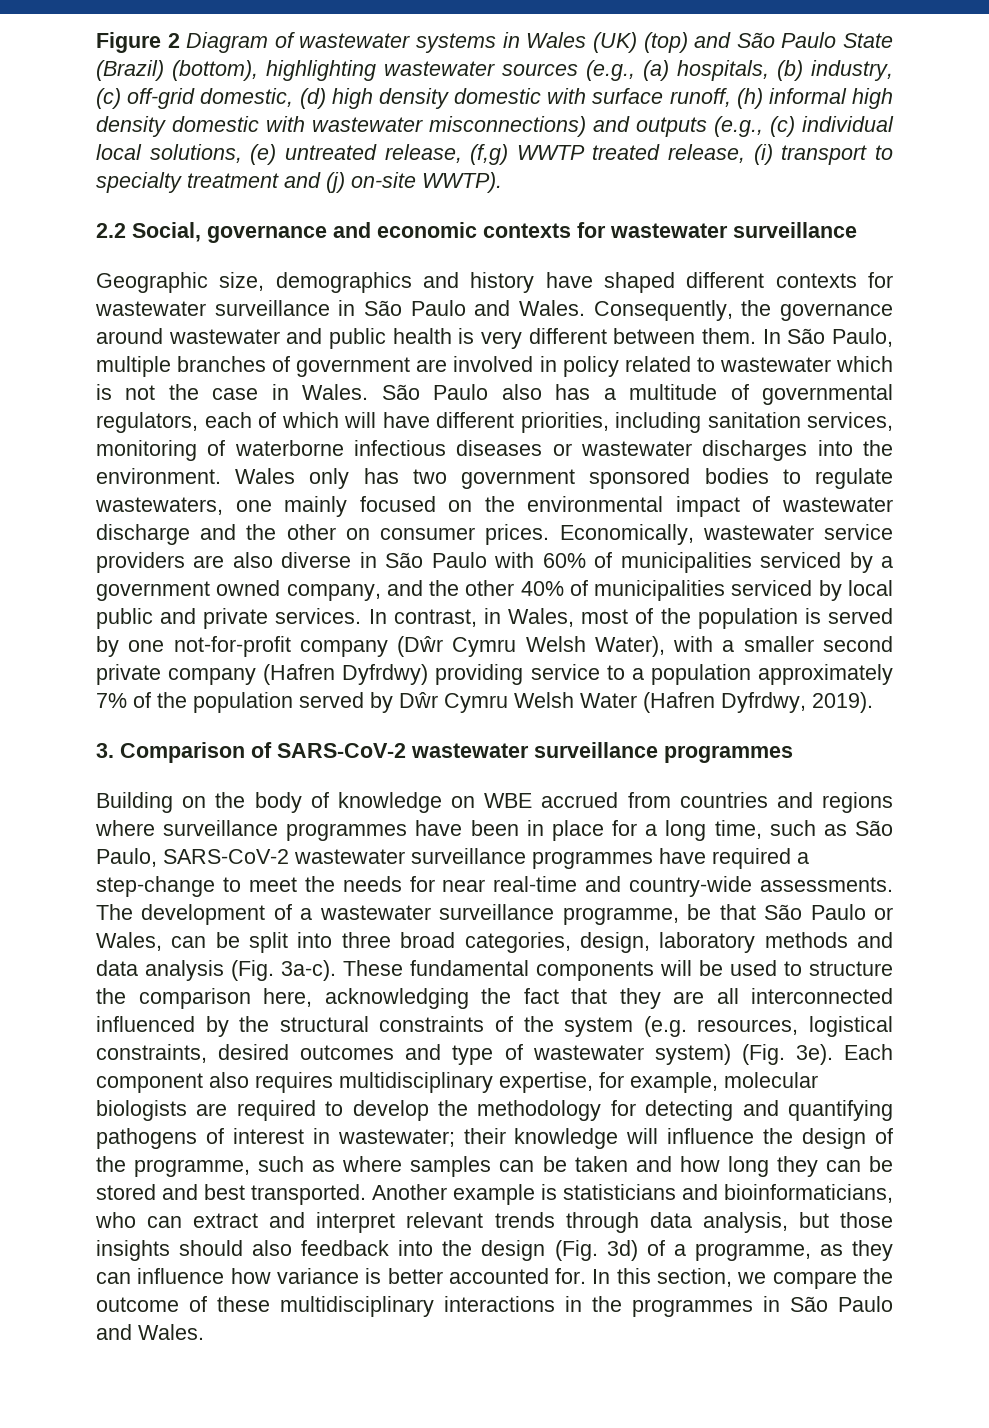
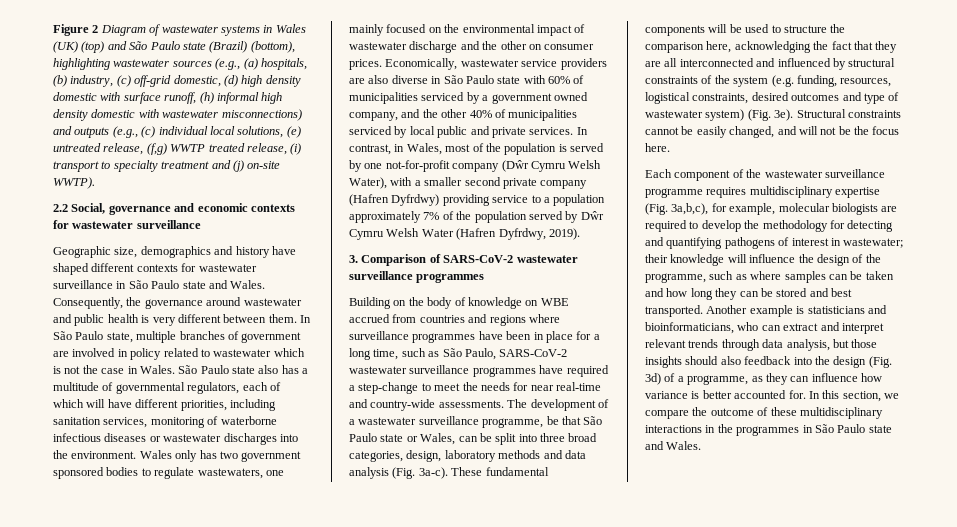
[843,33,894,48] State -> [182,42,206,50] state
(466, 308) none -> [182,281,206,289] state
[831,328,893,347] Paulo, -> [75,331,133,343] Paulo state,
(489, 392) none -> [232,366,255,374] state
(487, 560) none -> [497,76,521,84] state
(866, 912) none -> [380,434,404,442] state
(893, 996) none -> [756,58,776,67] and
[239,1016,270,1032] the -> (846, 64) none
(687, 1026) none -> [796,75,837,87] funding,
[844,1044,894,1060] [96,1072,593,1093] Each component also requires multidisciplinary expertise, -> [796,109,901,118] [645,126,900,138] [645,143,670,152] [645,169,885,181] [645,186,881,198] [645,203,709,215] Structural constraints cannot be easily changed, and will not be the focus here. // Each component of the wastewater surveillance programme requires multidisciplinary expertise (Fig. 3a,b,c),
(893, 1304) none -> [868,425,892,433] state

